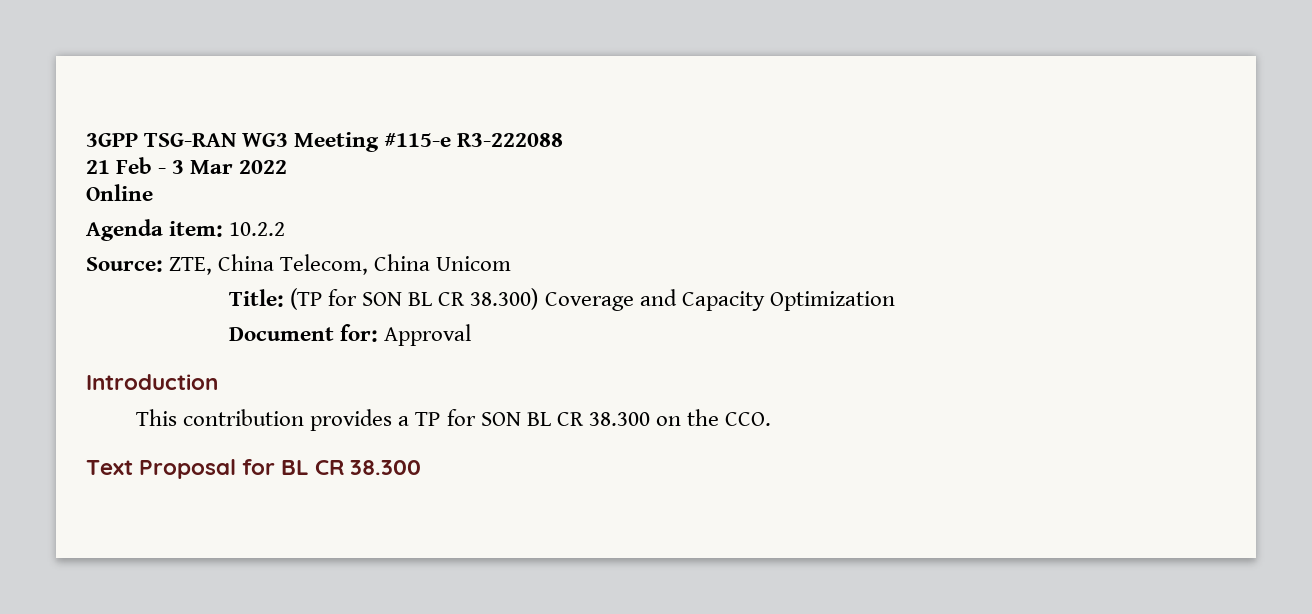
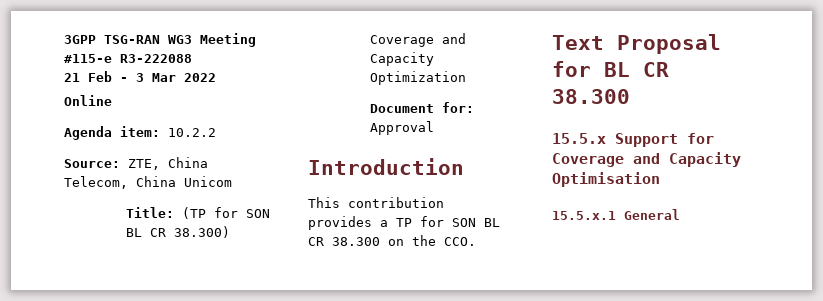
(422, 467) none -> [552,133,714,147] [552,152,741,167] [552,172,660,187] [552,209,680,220] // 15.5.x Support for Coverage and Capacity Optimisation // 15.5.x.1 General

